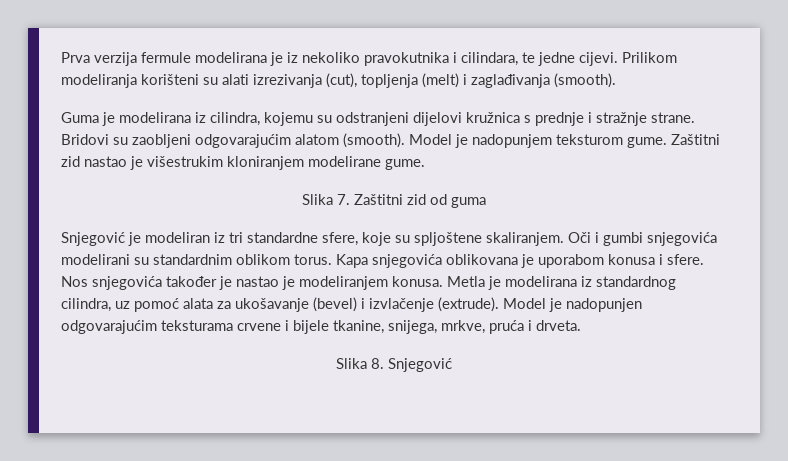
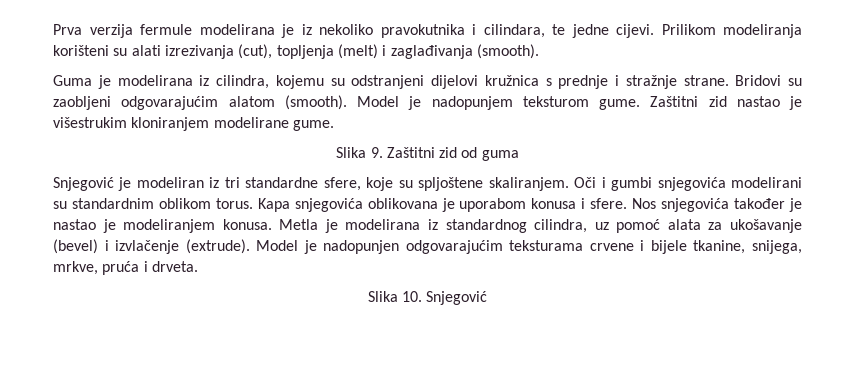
[337,194,350,205] 7. -> [370,147,383,158] 9.
[371,358,384,369] 8. -> [402,291,422,302] 10.

